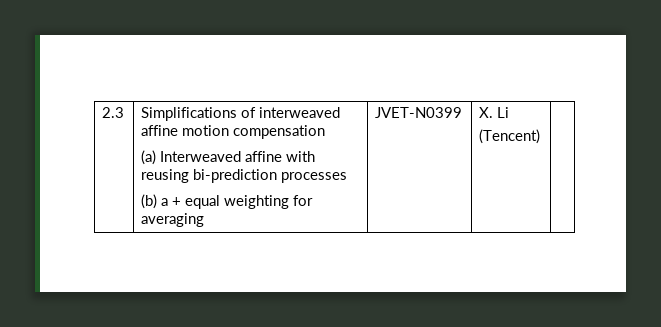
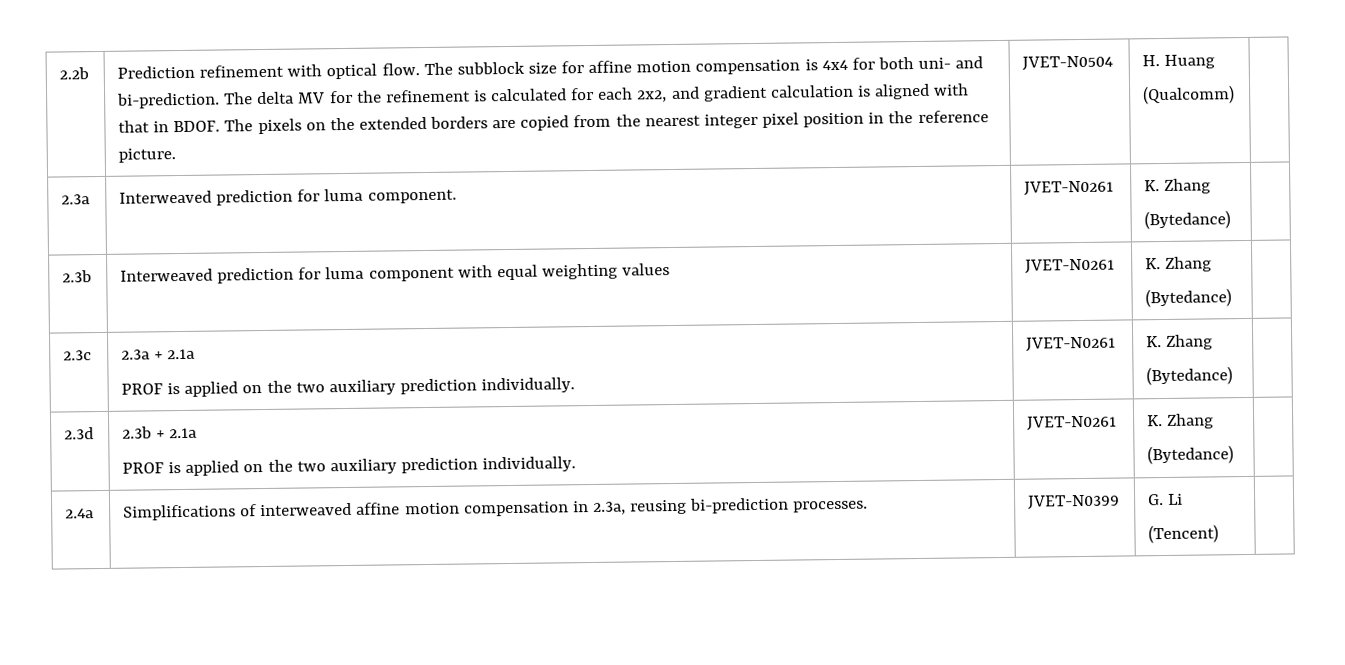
[102,107,125,118] 2.3 -> [59,67,90,80] [117,56,984,80] [117,83,970,109] [118,110,989,135] [118,148,177,163] [1022,55,1114,71] [1142,54,1216,69] [1143,85,1236,105] [61,194,91,205] [119,188,457,206] [1024,180,1115,196] [1144,178,1212,194] [1144,210,1232,230] [62,270,93,283] [120,263,671,284] [1025,258,1116,274] [1145,256,1213,272] [1145,288,1233,308] [63,350,93,361] [121,348,196,360] [121,377,576,397] [1026,336,1117,352] [1146,334,1214,350] [1146,366,1234,386] [64,427,95,440] [122,426,198,439] [122,456,577,476] [1027,415,1118,431] [1147,413,1215,429] [1147,445,1235,465] [65,508,95,519] 2.2b | Prediction refinement with optical flow. The subblock size for affine motion compensation is 4x4 for both uni- and bi-prediction. The delta MV for the refinement is calculated for each 2x2, and gradient calculation is aligned with that in BDOF. The pixels on the extended borders are copied from the nearest integer pixel position in the reference picture. | JVET-N0504 | H. Huang // (Qualcomm) | // 2.3a | Interweaved prediction for luma component. | JVET-N0261 | K. Zhang // (Bytedance) | // 2.3b | Interweaved prediction for luma component with equal weighting values | JVET-N0261 | K. Zhang // (Bytedance) | // 2.3c | 2.3a + 2.1a // PROF is applied on the two auxiliary prediction individually. | JVET-N0261 | K. Zhang // (Bytedance) | // 2.3d | 2.3b + 2.1a // PROF is applied on the two auxiliary prediction individually. | JVET-N0261 | K. Zhang // (Bytedance) | // 2.4a
[141,150,316,165] [141,169,348,183] [141,194,314,209] [141,213,205,227] // (a) Interweaved affine with reusing bi-prediction processes // (b) a + equal weighting for averaging -> [572,497,869,515] in 2.3a, reusing bi-prediction processes.
[479,107,494,118] X. -> [1148,494,1165,506] G.

